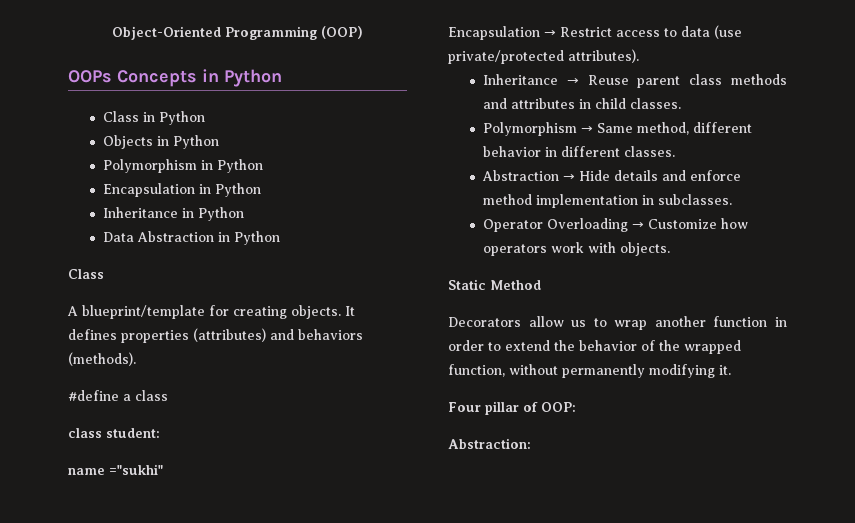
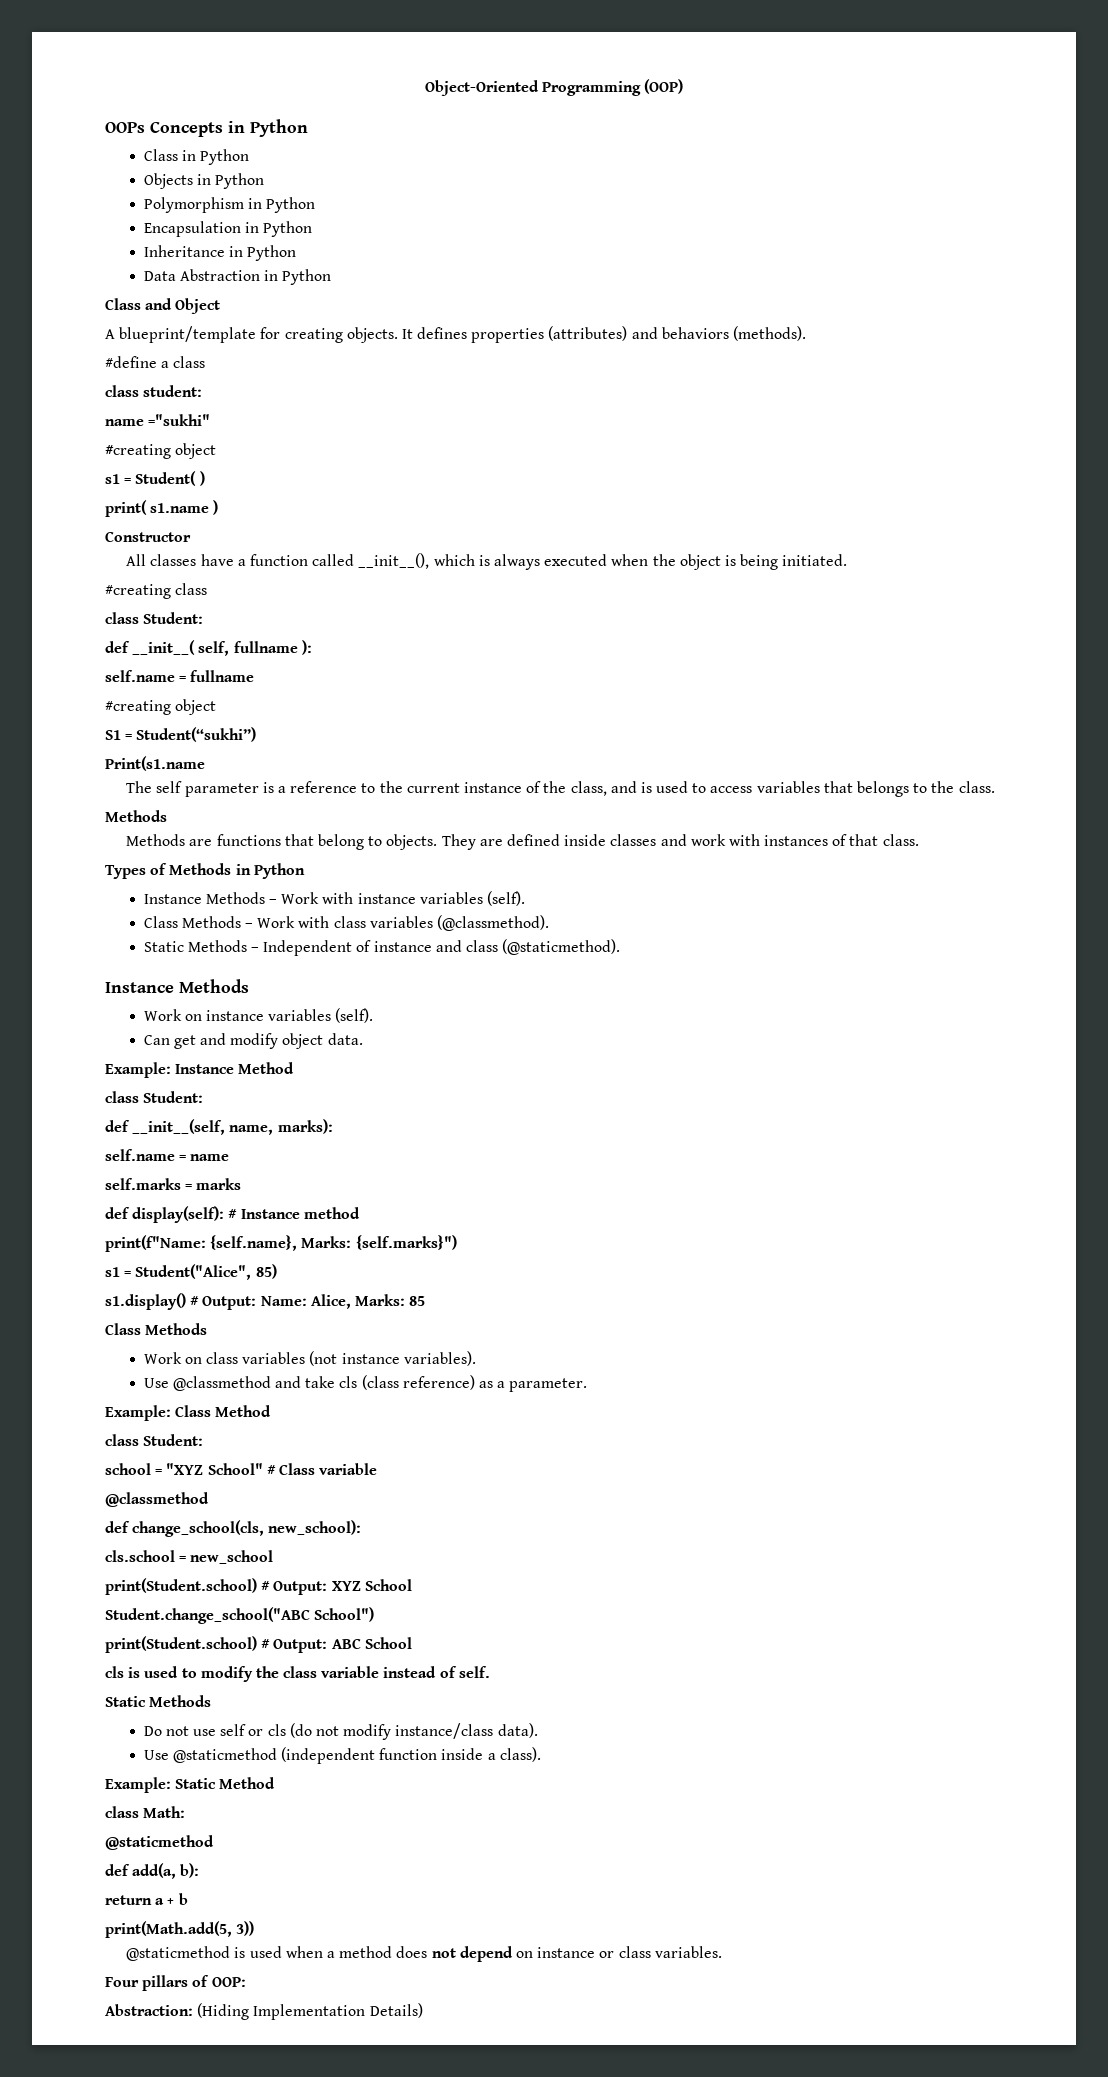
(104, 274) none -> [145,298,221,314] and Object
[448,25,742,40] [448,49,639,64] [482,74,787,88] [482,98,681,109] [482,122,752,136] [482,146,675,157] [481,170,741,181] [482,194,732,208] [482,218,748,232] [482,242,670,256] [448,279,541,290] [448,316,787,330] [448,340,741,354] [448,364,731,378] Encapsulation → Restrict access to data (use private/protected attributes). // Inheritance → Reuse parent class methods and attributes in child classes. // Polymorphism → Same method, different behavior in different classes. // Abstraction → Hide details and enforce method implementation in subclasses. // Operator Overloading → Customize how operators work with objects. // Static Method // Decorators allow us to wrap another function in order to extend the behavior of the wrapped function, without permanently modifying it. -> [105,443,217,459] [105,471,205,486] [105,500,219,517] [105,531,191,542] [126,553,848,570] [105,583,208,599] [105,612,204,624] [105,640,312,656] [105,670,255,682] [105,699,217,715] [105,727,257,742] [105,756,205,771] [126,781,995,797] [105,810,167,822] [126,834,919,850] [105,863,305,879] [143,891,525,906] [143,915,549,931] [143,939,621,956] [105,979,249,993] [143,1008,374,1023] [143,1033,363,1049] [105,1062,295,1078] [105,1091,204,1103] [105,1119,333,1135] [105,1149,230,1161] [105,1178,242,1190] [105,1206,360,1223] [105,1235,457,1252] [105,1264,277,1280] [105,1293,426,1310] [105,1323,208,1335] [143,1351,476,1366] [143,1375,588,1392] [105,1405,272,1421] [105,1434,204,1446] [105,1463,378,1475] [105,1492,209,1507] [105,1520,362,1537] [105,1550,274,1564] [105,1578,412,1595] [105,1607,375,1624] [105,1636,412,1653] [105,1666,490,1682] [105,1695,212,1707] [143,1723,538,1740] [143,1747,541,1764] [105,1777,276,1793] [105,1806,186,1818] [105,1835,214,1850] [105,1863,200,1879] [105,1893,188,1905] [105,1921,255,1938] [126,1946,722,1962] #creating object // s1 = Student( ) // print( s1.name ) // Constructor // All classes have a function called __init__(), which is always executed when the object is being initiated. // #creating class // class Student: // def __init__( self, fullname ): // self.name = fullname // #creating object // S1 = Student(“sukhi”) // Print(s1.name // The self parameter is a reference to the current instance of the class, and is used to access variables that belongs to the class. // Methods // Methods are functions that belong to objects. They are defined inside classes and work with instances of that class. // Types of Methods in Python // Instance Methods – Work with instance variables (self). // Class Methods – Work with class variables (@classmethod). // Static Methods – Independent of instance and class (@staticmethod). // Instance Methods // Work on instance variables (self). // Can get and modify object data. // Example: Instance Method // class Student: // def __init__(self, name, marks): // self.name = name // self.marks = marks // def display(self): # Instance method // print(f"Name: {self.name}, Marks: {self.marks}") // s1 = Student("Alice", 85) // s1.display() # Output: Name: Alice, Marks: 85 // Class Methods // Work on class variables (not instance variables). // Use @classmethod and take cls (class reference) as a parameter. // Example: Class Method // class Student: // school = "XYZ School" # Class variable // @classmethod // def change_school(cls, new_school): // cls.school = new_school // print(Student.school) # Output: XYZ School // Student.change_school("ABC School") // print(Student.school) # Output: ABC School // cls is used to modify the class variable instead of self. // Static Methods // Do not use self or cls (do not modify instance/class data). // Use @staticmethod (independent function inside a class). // Example: Static Method // class Math: // @staticmethod // def add(a, b): // return a + b // print(Math.add(5, 3)) // @staticmethod is used when a method does not depend on instance or class variables.
[485,401,519,415] pillar -> [142,1975,189,1991] pillars
(531, 443) none -> [197,2003,423,2020] (Hiding Implementation Details)

